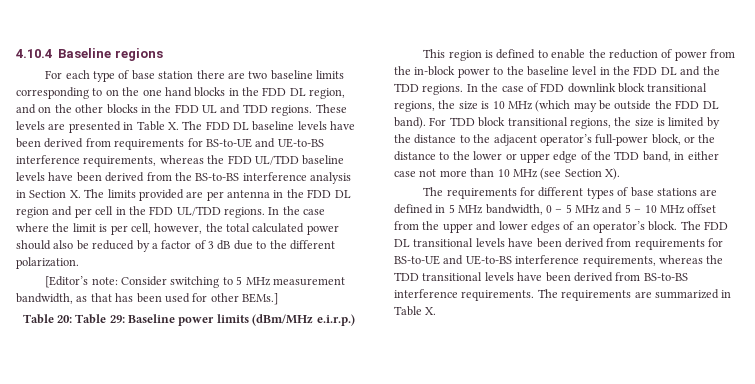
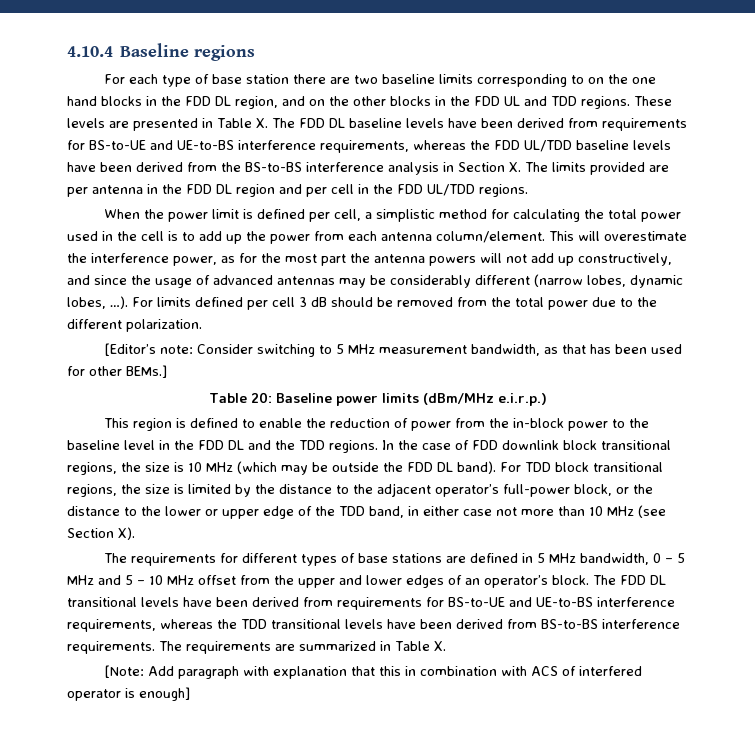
[268,206,326,215] [16,223,70,232] In the case where the -> [104,209,209,222] // When the power
(108, 228) none -> [257,209,306,219] defined
[154,223,339,235] [16,240,231,252] however, the total calculated power should also be reduced by a factor of 3 dB -> [365,209,682,222] [67,231,687,244] [67,253,672,266] [67,274,683,288] [67,296,588,310] a simplistic method for calculating the total power used in the cell is to add up the power from each antenna column/element. This will overestimate the interference power, as for the most part the antenna powers will not add up constructively, and since the usage of advanced antennas may be considerably different (narrow lobes, dynamic lobes, …). For limits defined per cell 3 dB should be removed from the total power
[75,314,125,324] Table 29: -> (272, 397) none
(437, 311) none -> [104,665,643,679] [67,687,190,701] // [Note: Add paragraph with explanation that this in combination with ACS of interfered operator is enough]

